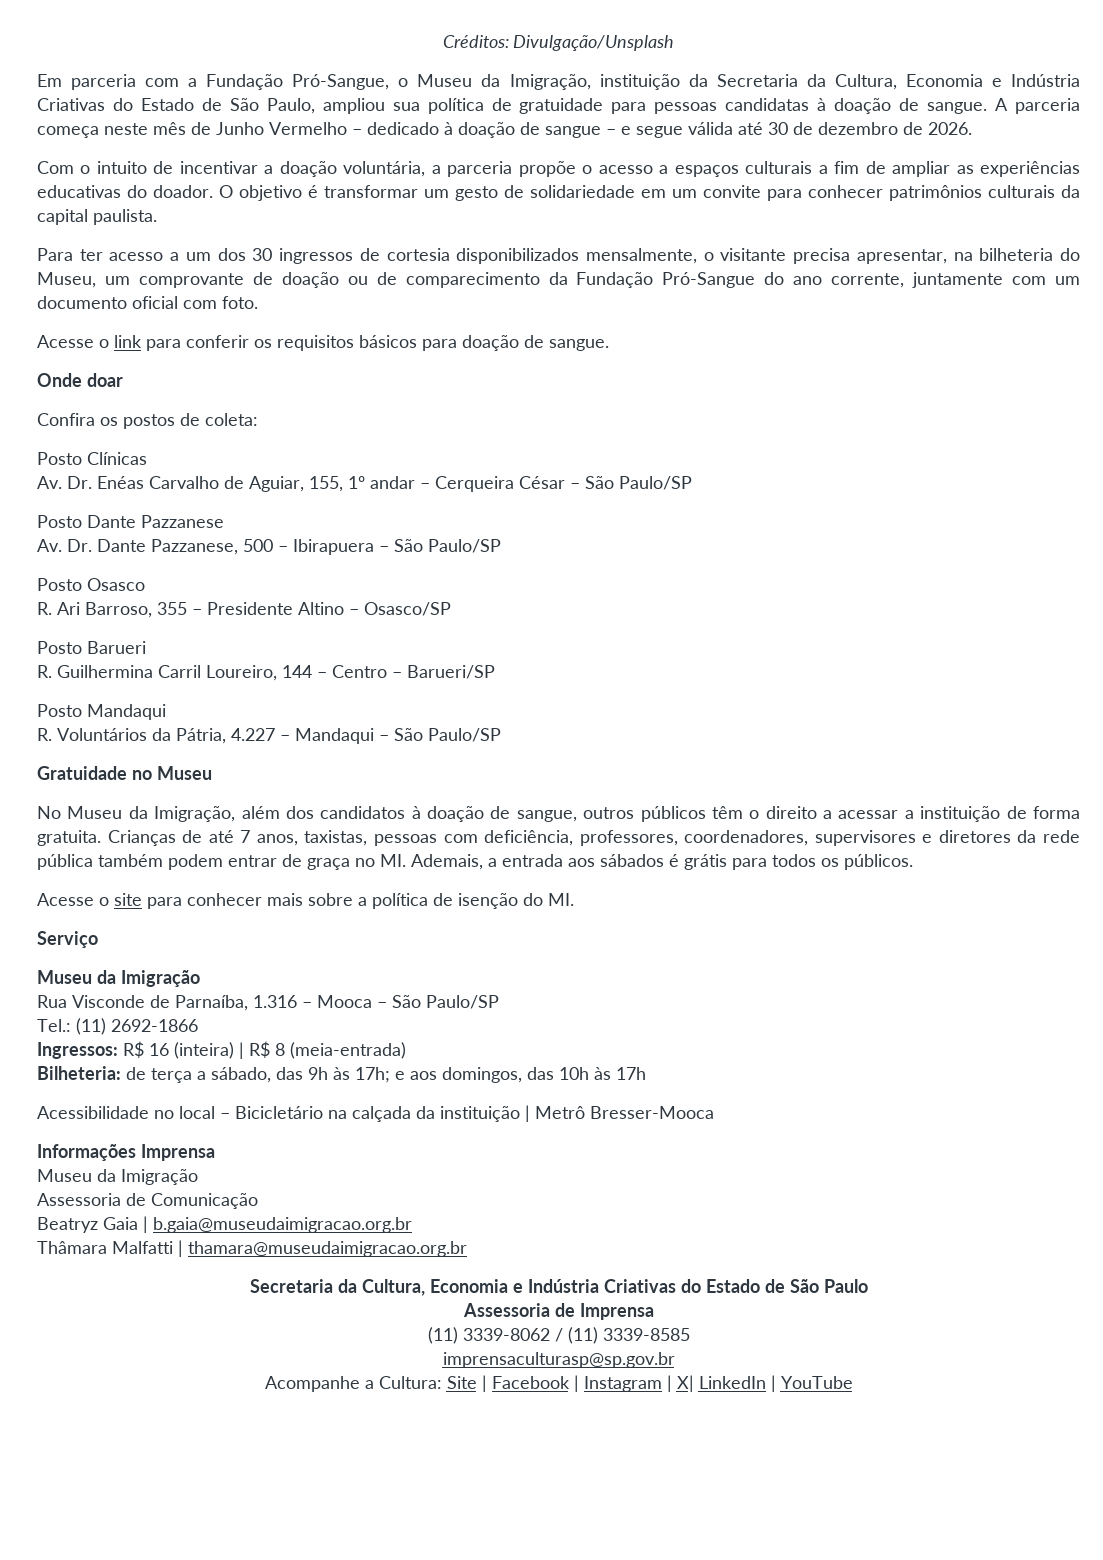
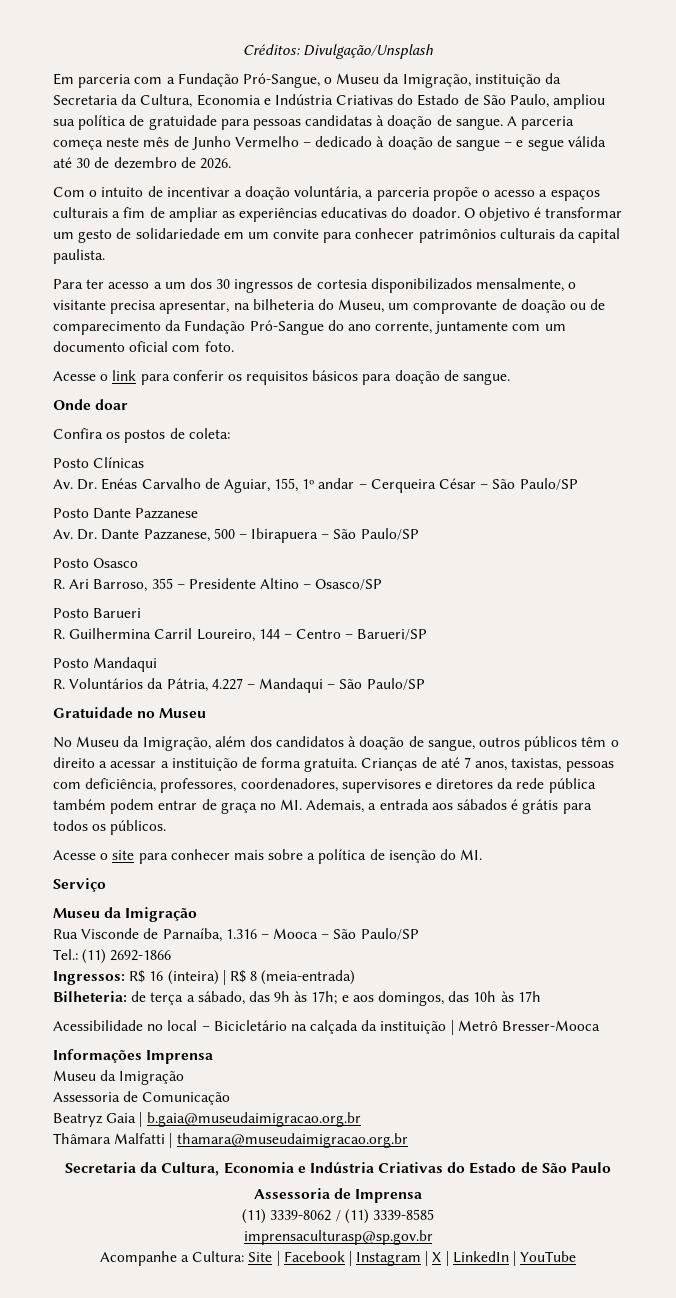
[676,1375,694,1392] X| -> [432,1251,449,1266] X |

